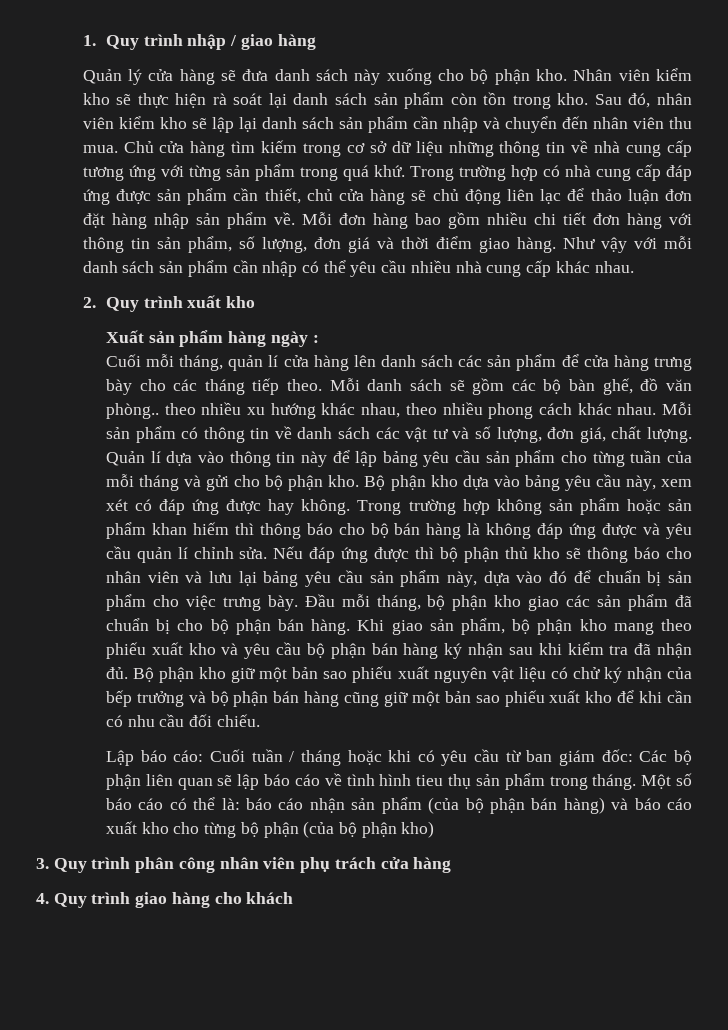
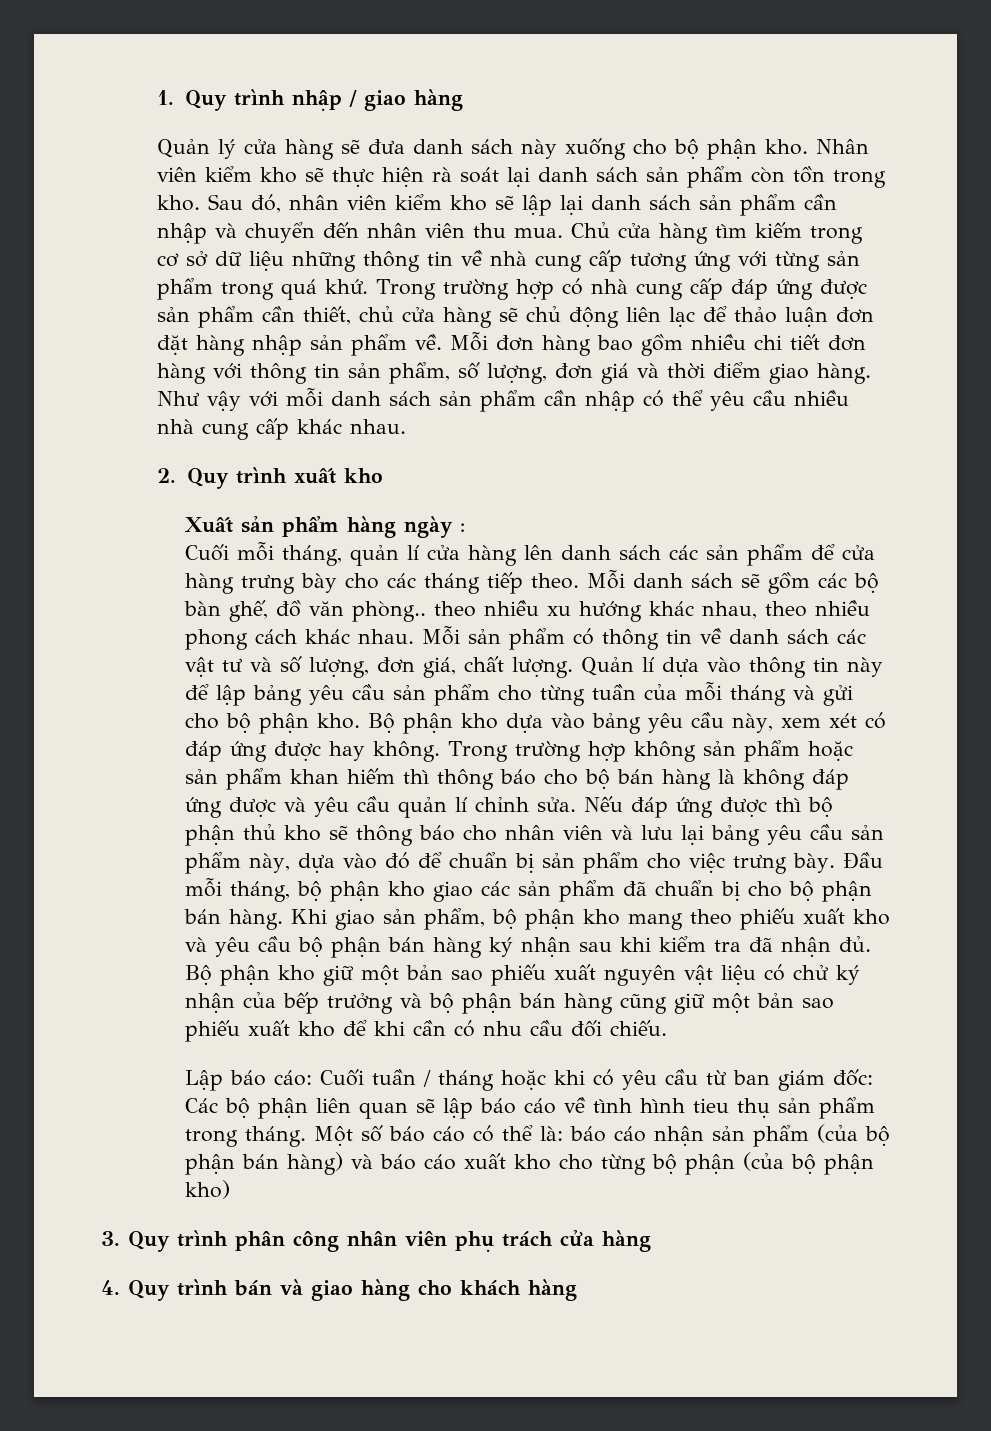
(131, 898) none -> [234,1279,303,1296] bán và
(294, 898) none -> [528,1279,577,1301] hàng

